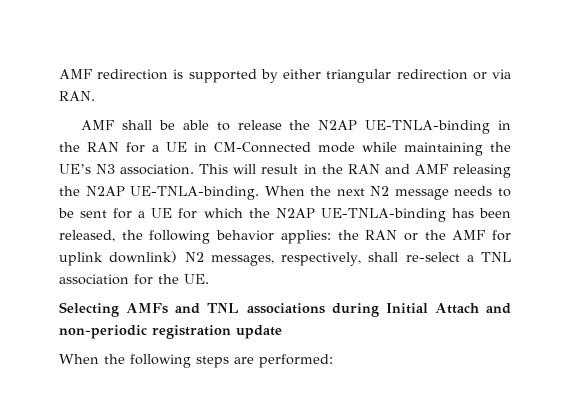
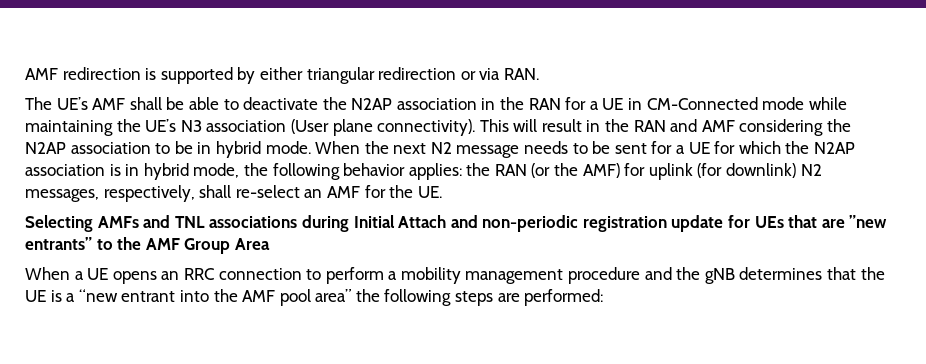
(95, 96) none -> [25,97,88,110] The UE’s
[237,120,491,134] release the N2AP UE-TNLA-binding -> [243,97,477,110] deactivate the N2AP association
[120,164,195,175] association. -> [206,119,476,136] association (User plane connectivity).
[452,164,511,178] [59,186,260,200] releasing the N2AP UE-TNLA-binding. -> [739,119,852,136] [25,141,311,158] considering the N2AP association to be in hybrid mode.
[320,208,511,222] [59,230,115,242] UE-TNLA-binding has been released, -> [25,163,240,180] association is in hybrid mode,
[403,230,486,241] or the AMF -> [531,163,620,178] (or the AMF)
(103, 259) none -> [697,163,723,178] (for
[466,252,511,262] [59,274,129,285] a TNL association -> [304,186,360,198] an AMF
[59,354,99,364] // When -> [728,215,888,228] [25,237,270,254] [25,267,885,284] [25,289,352,306] for UEs that are ”new entrants” to the AMF Group Area // When a UE opens an RRC connection to perform a mobility management procedure and the gNB determines that the UE is a “new entrant into the AMF pool area”

